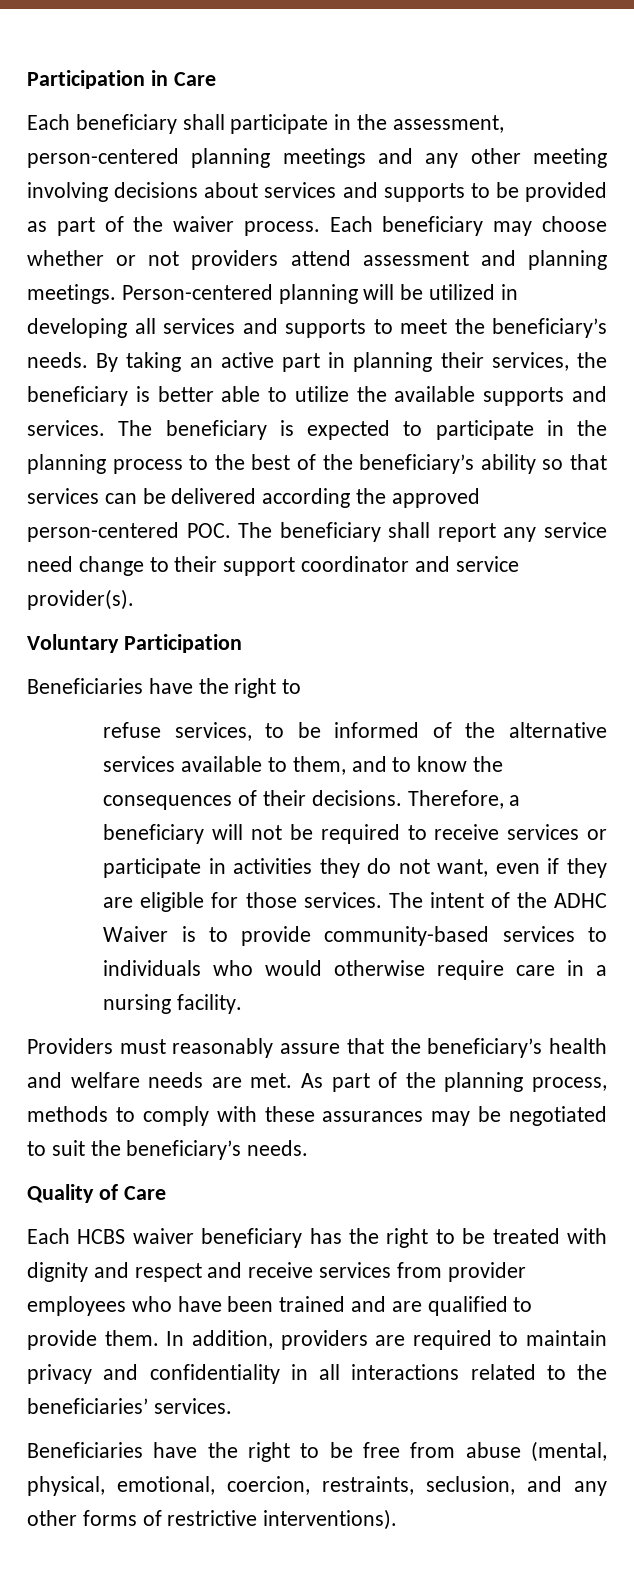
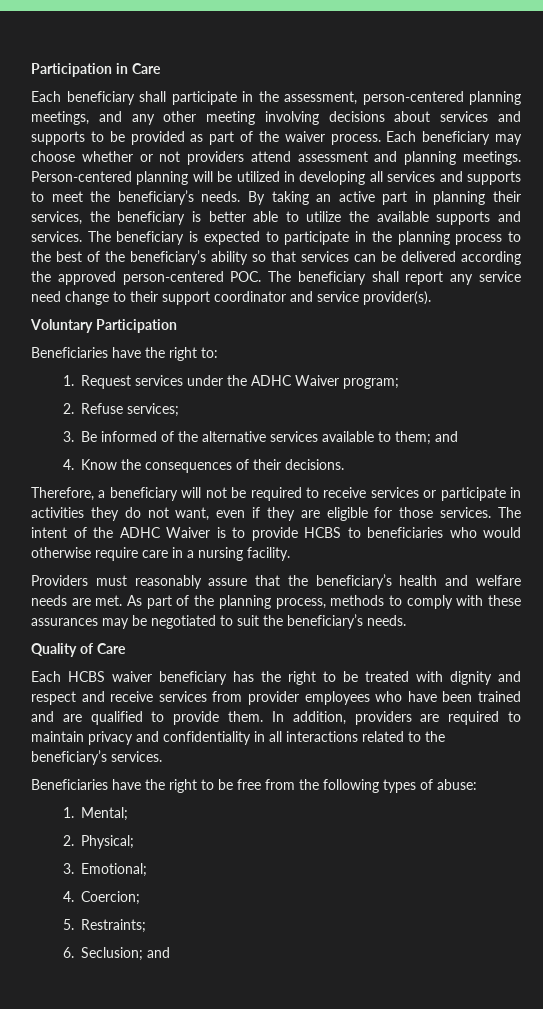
[282,148,366,168] meetings -> [31,111,89,125] meetings,
[282,679,302,694] [103,722,321,741] to // refuse services, to be -> [201,347,218,358] [62,375,399,389] [62,403,179,417] [62,431,97,442] to: // 1. Request services under the ADHC Waiver program; // 2. Refuse services; // 3. Be
[292,756,468,775] them, and to know -> [394,431,458,445] [62,459,117,470] them; and // 4. Know
(402, 798) none -> (344, 464) //
[324,926,607,946] [103,960,202,976] community-based services to individuals -> [304,527,443,538] HCBS to beneficiaries
[27,1398,148,1414] beneficiaries’ -> [31,750,107,765] beneficiary’s
[465,1441,607,1462] [27,1476,607,1496] [27,1509,398,1530] abuse (mental, physical, emotional, coercion, restraints, seclusion, and any other forms of restrictive interventions). -> [299,779,477,793] [62,807,128,821] [62,835,134,849] [62,863,147,877] [62,891,140,905] [62,919,146,933] [62,947,170,961] the following types of abuse: // 1. Mental; // 2. Physical; // 3. Emotional; // 4. Coercion; // 5. Restraints; // 6. Seclusion; and

